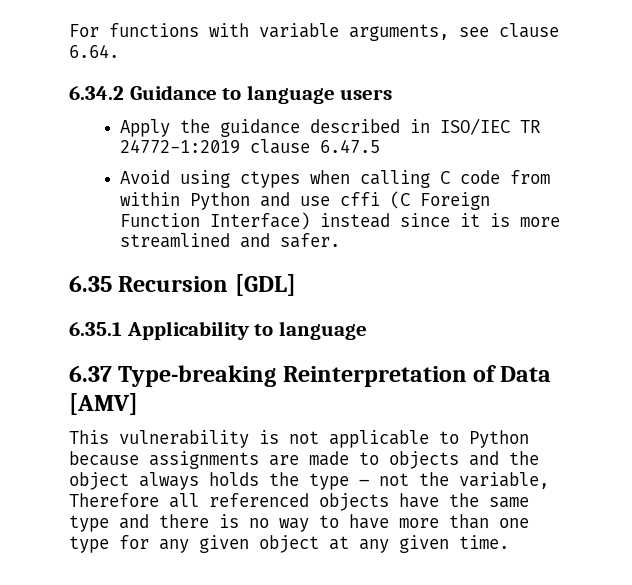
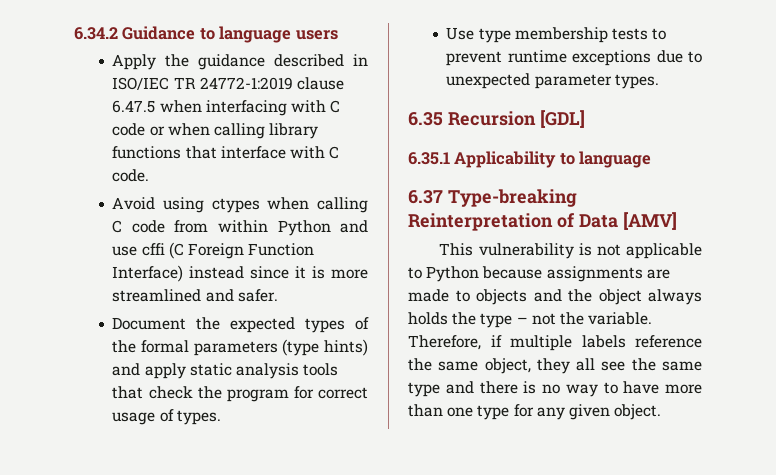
[69,23,559,41] [69,44,119,58] For functions with variable arguments, see clause 6.64. // -> (74, 33) none
(380, 146) none -> [159,100,341,116] [112,123,319,139] [112,146,340,159] [112,169,150,182] when interfacing with C code or when calling library functions that interface with C code.
(340, 240) none -> [112,317,369,333] [112,339,368,356] [112,363,339,379] [112,386,368,402] [112,409,221,425] [446,27,667,43] [446,50,702,66] [446,73,659,89] // Document the expected types of the formal parameters (type hints) and apply static analysis tools that check the program for correct usage of types. // Use type membership tests to prevent runtime exceptions due to unexpected parameter types.
[459,472,549,489] [69,493,439,511] variable, Therefore all referenced objects have -> [588,312,653,325] [408,335,702,351] [408,358,626,374] variable. Therefore, if multiple labels reference the same object, they all see
[259,535,509,553] object at any given time. -> [614,404,662,420] object.

